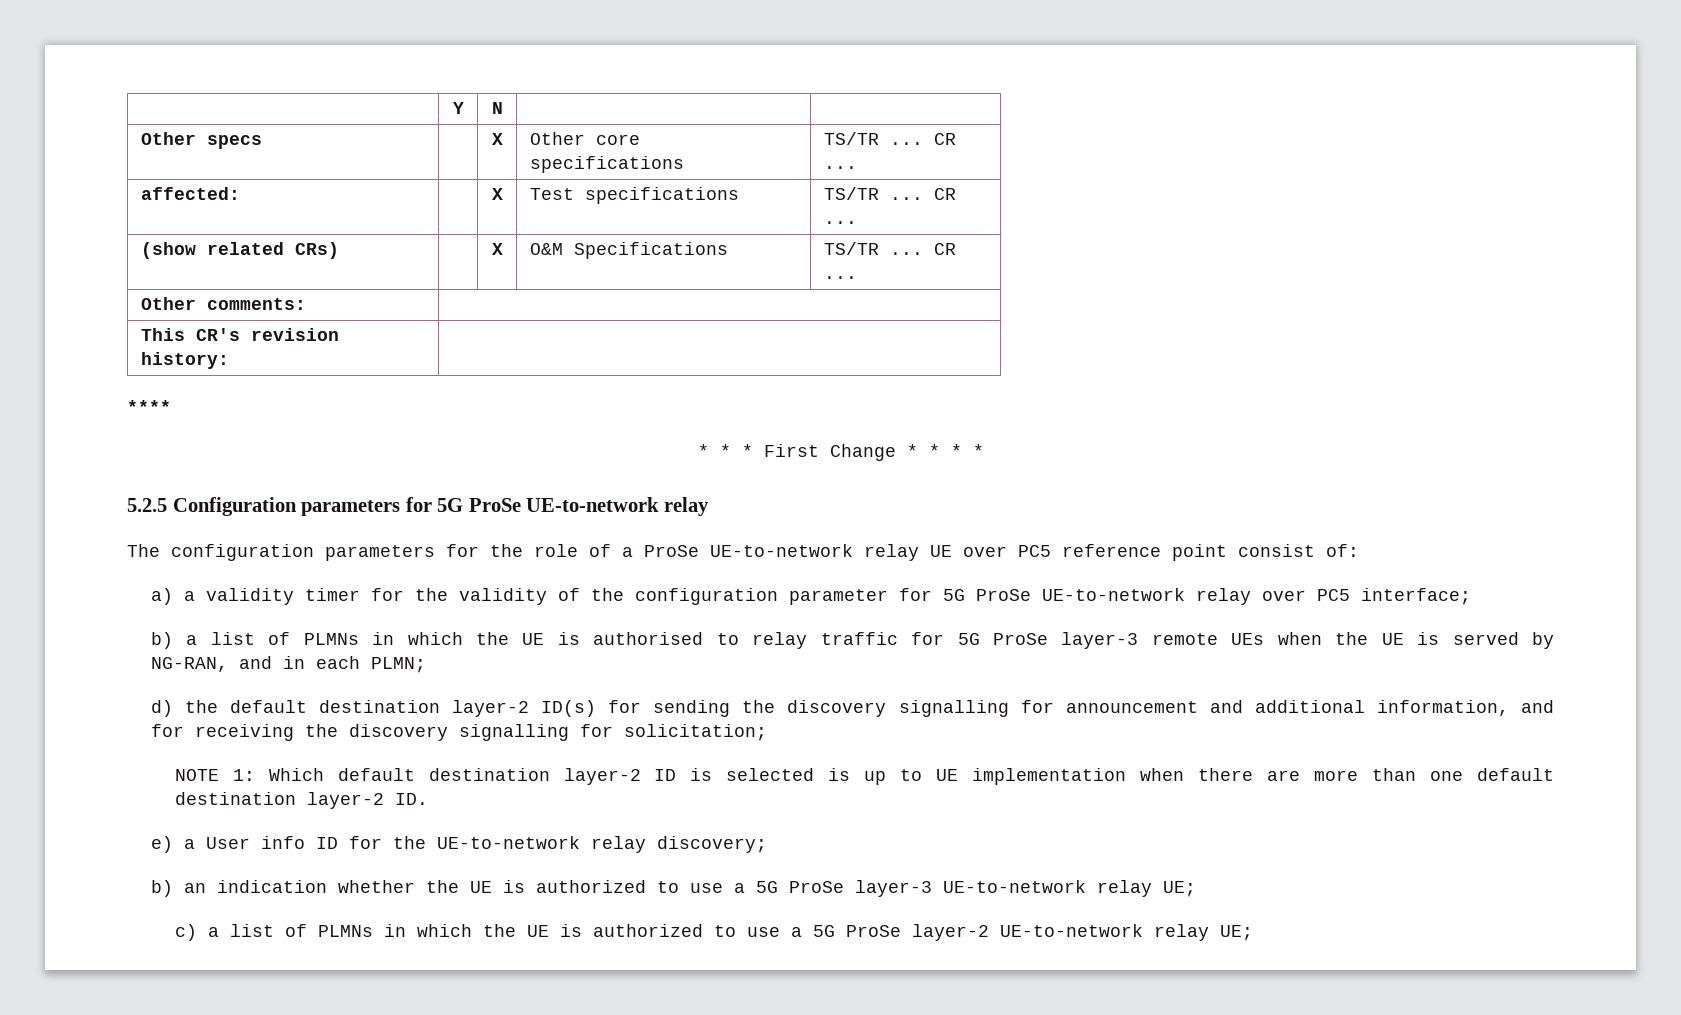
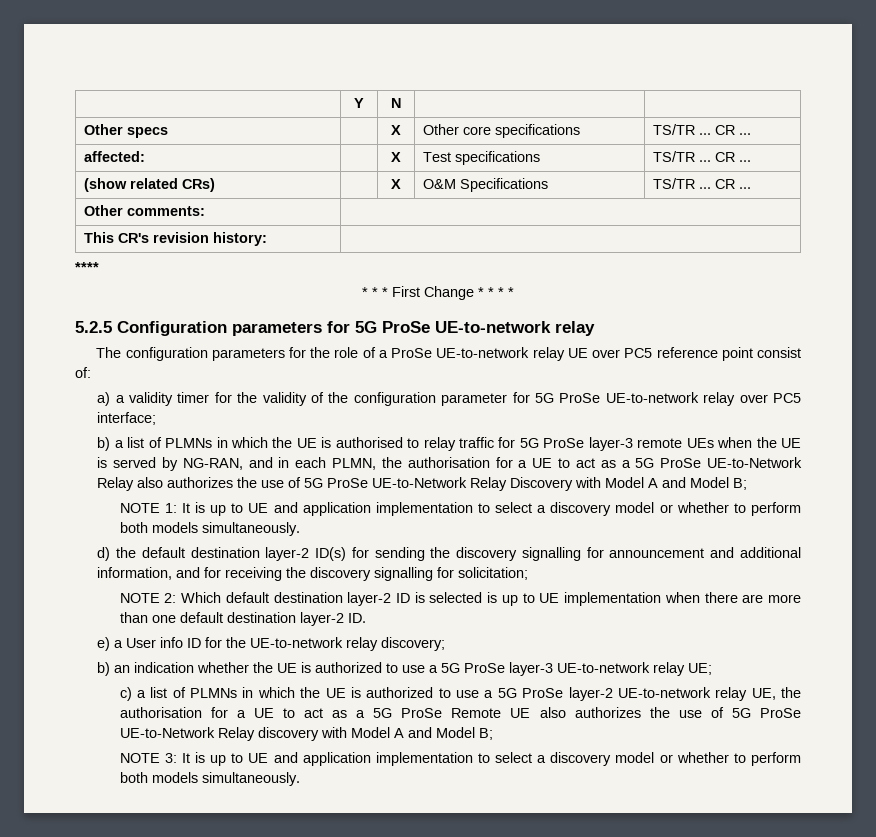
[370,657,426,673] PLMN; -> [332,457,802,470] [97,477,748,491] [119,502,801,516] [119,522,300,536] PLMN, the authorisation for a UE to act as a 5G ProSe UE-to-Network Relay also authorizes the use of 5G ProSe UE-to-Network Relay Discovery with Model A and Model B; // NOTE 1: It is up to UE and application implementation to select a discovery model or whether to perform both models simultaneously.
[232,769,255,781] 1: -> [164,593,177,603] 2:
[1219,925,1253,941] UE; -> [751,687,801,700] [119,707,802,718] [119,727,493,741] [119,752,801,766] [119,772,300,786] UE, the authorisation for a UE to act as a 5G ProSe Remote UE also authorizes the use of 5G ProSe UE-to-Network Relay discovery with Model A and Model B; // NOTE 3: It is up to UE and application implementation to select a discovery model or whether to perform both models simultaneously.

